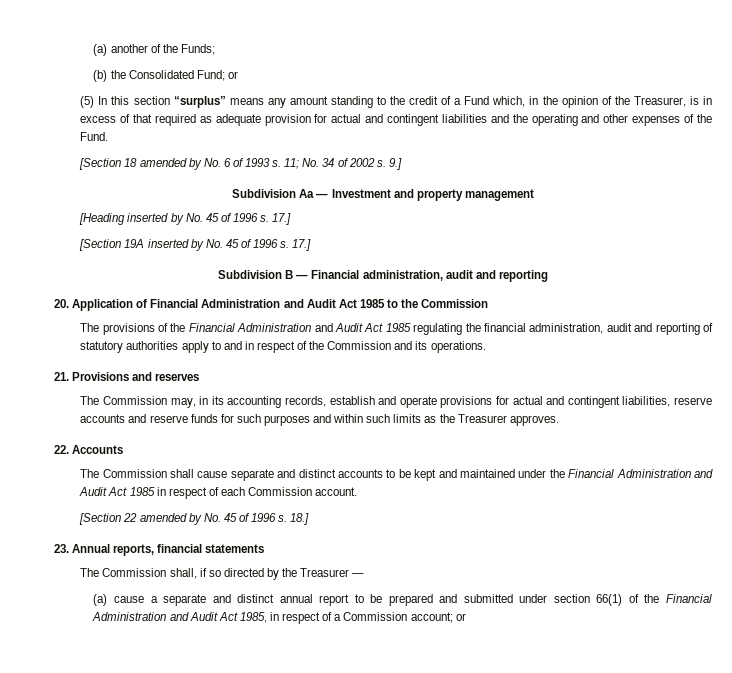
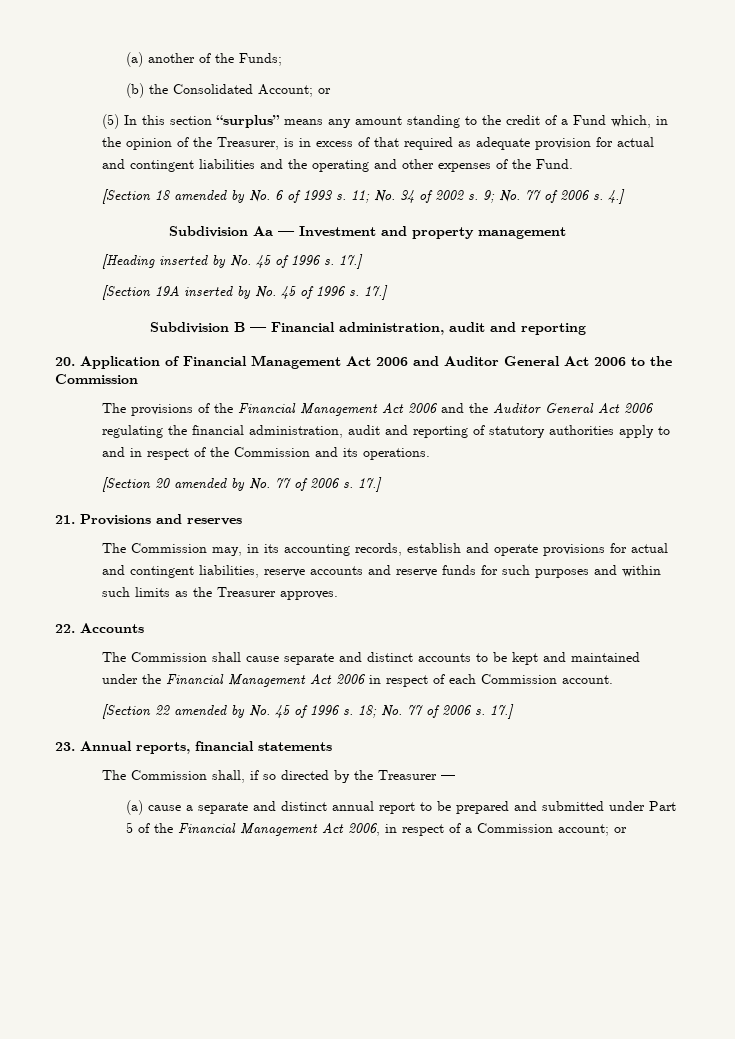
[196,70,225,81] Fund; -> [257,84,313,97] Account;
[388,158,402,170] 9.] -> [483,189,626,204] 9; No. 77 of 2006 s. 4.]
[201,299,385,308] Administration and Audit Act 1985 -> [251,355,626,369] Management Act 2006 and Auditor General Act 2006
[237,323,411,332] Administration and Audit Act 1985 -> [300,403,654,416] Management Act 2006 and the Auditor General Act 2006
(486, 347) none -> [102,477,383,492] // [Section 20 amended by No. 77 of 2006 s. 17.]
[616,469,713,478] [79,487,155,496] Administration and Audit Act 1985 -> [228,674,366,687] Management Act 2006
[290,513,310,525] 18.] -> [358,704,515,719] 18; No. 77 of 2006 s. 17.]
[553,594,712,606] [92,612,267,623] section 66(1) of the Financial Administration and Audit Act 1985, -> [648,801,676,811] [125,822,380,836] Part 5 of the Financial Management Act 2006,

